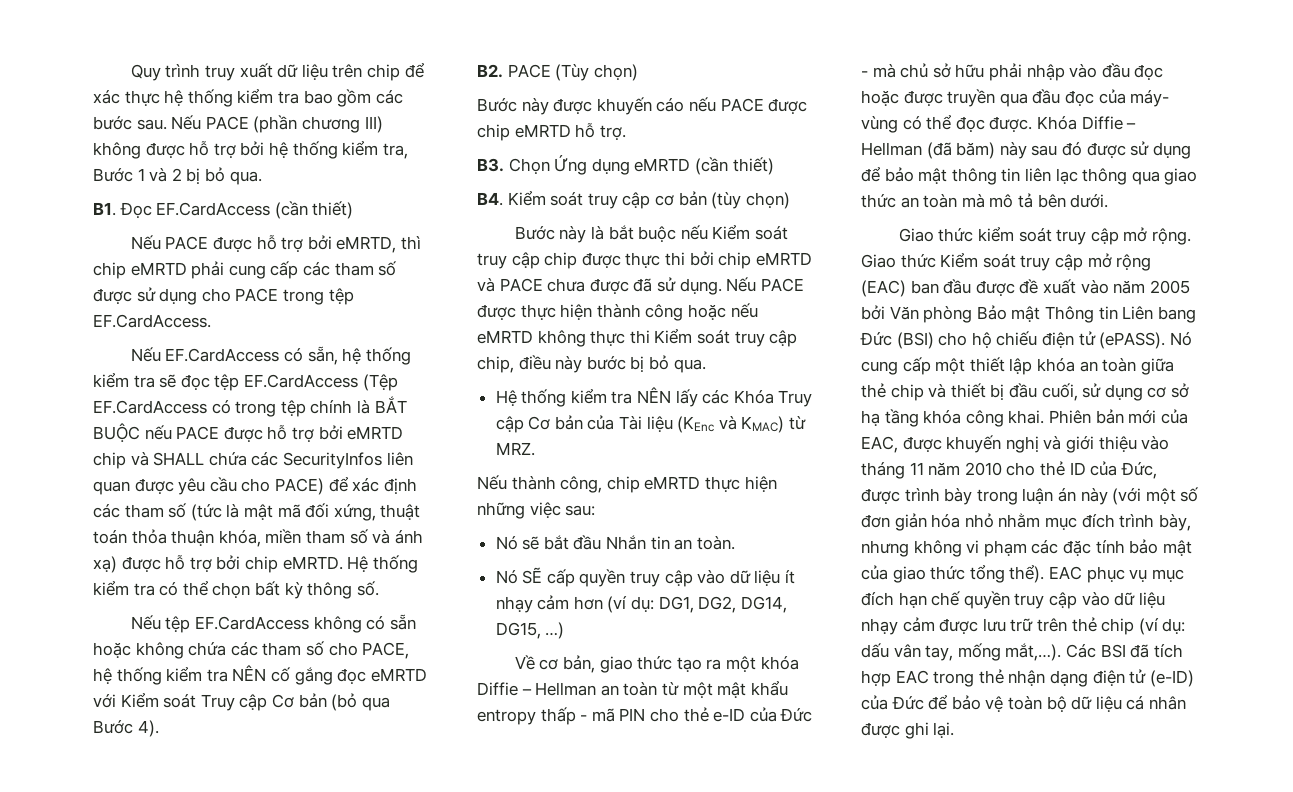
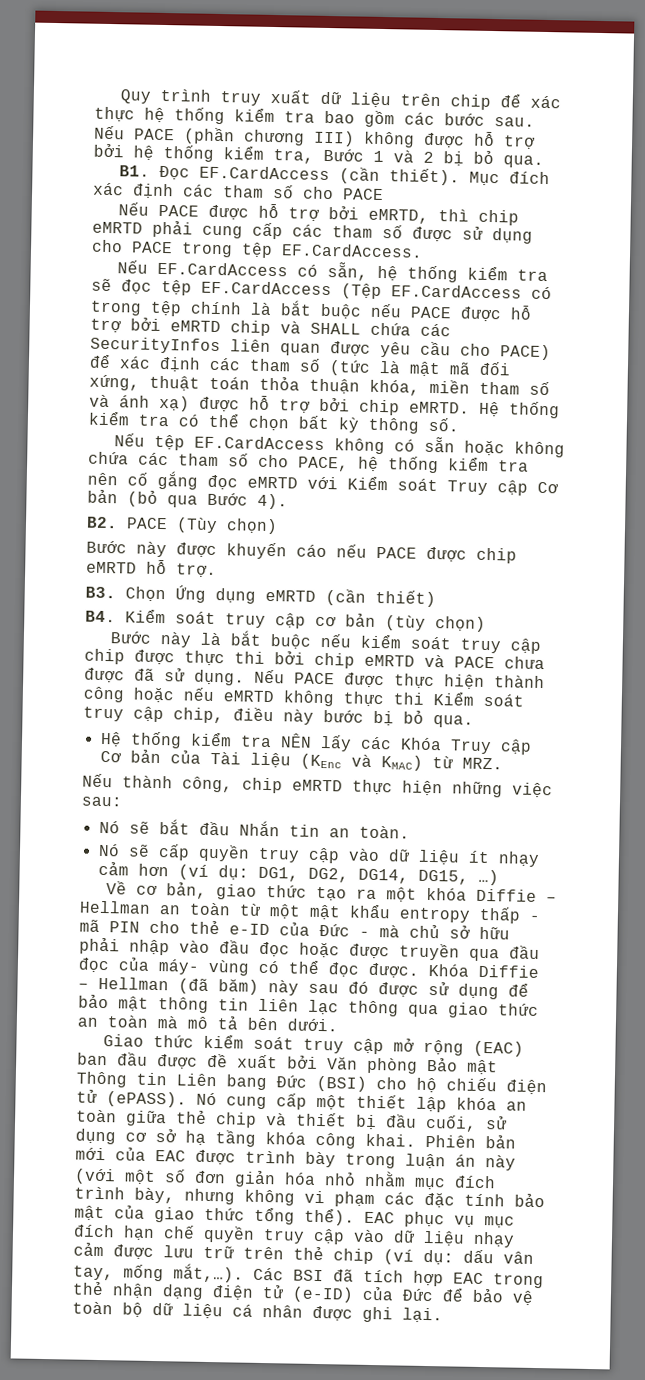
[312,201,354,219] thiết) -> [389,168,551,187] [93,182,384,201] thiết). Mục đích xác định các tham số cho PACE
[374,396,407,413] [93,423,140,442] BẮT BUỘC -> [280,300,362,320] bắt buộc
[232,665,267,681] NÊN -> [87,472,118,486] nên
[712,225,751,240] Kiểm -> [360,634,403,649] kiểm
[522,567,543,584] SẼ -> [127,844,150,857] sẽ
[1151,228,1191,245] [861,253,1112,271] rộng. Giao thức Kiểm soát truy cập mở -> (416, 1045) none
[1080,280,1190,294] vào năm 2005 -> (278, 1061) none
[861,435,1170,453] [861,461,1157,479] EAC, được khuyến nghị và giới thiệu vào tháng 11 năm 2010 cho thẻ ID của Đức, -> [155,1150,186,1162] EAC

